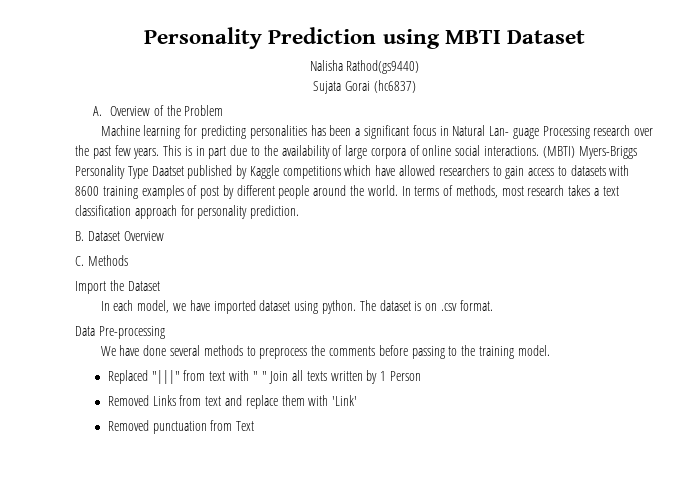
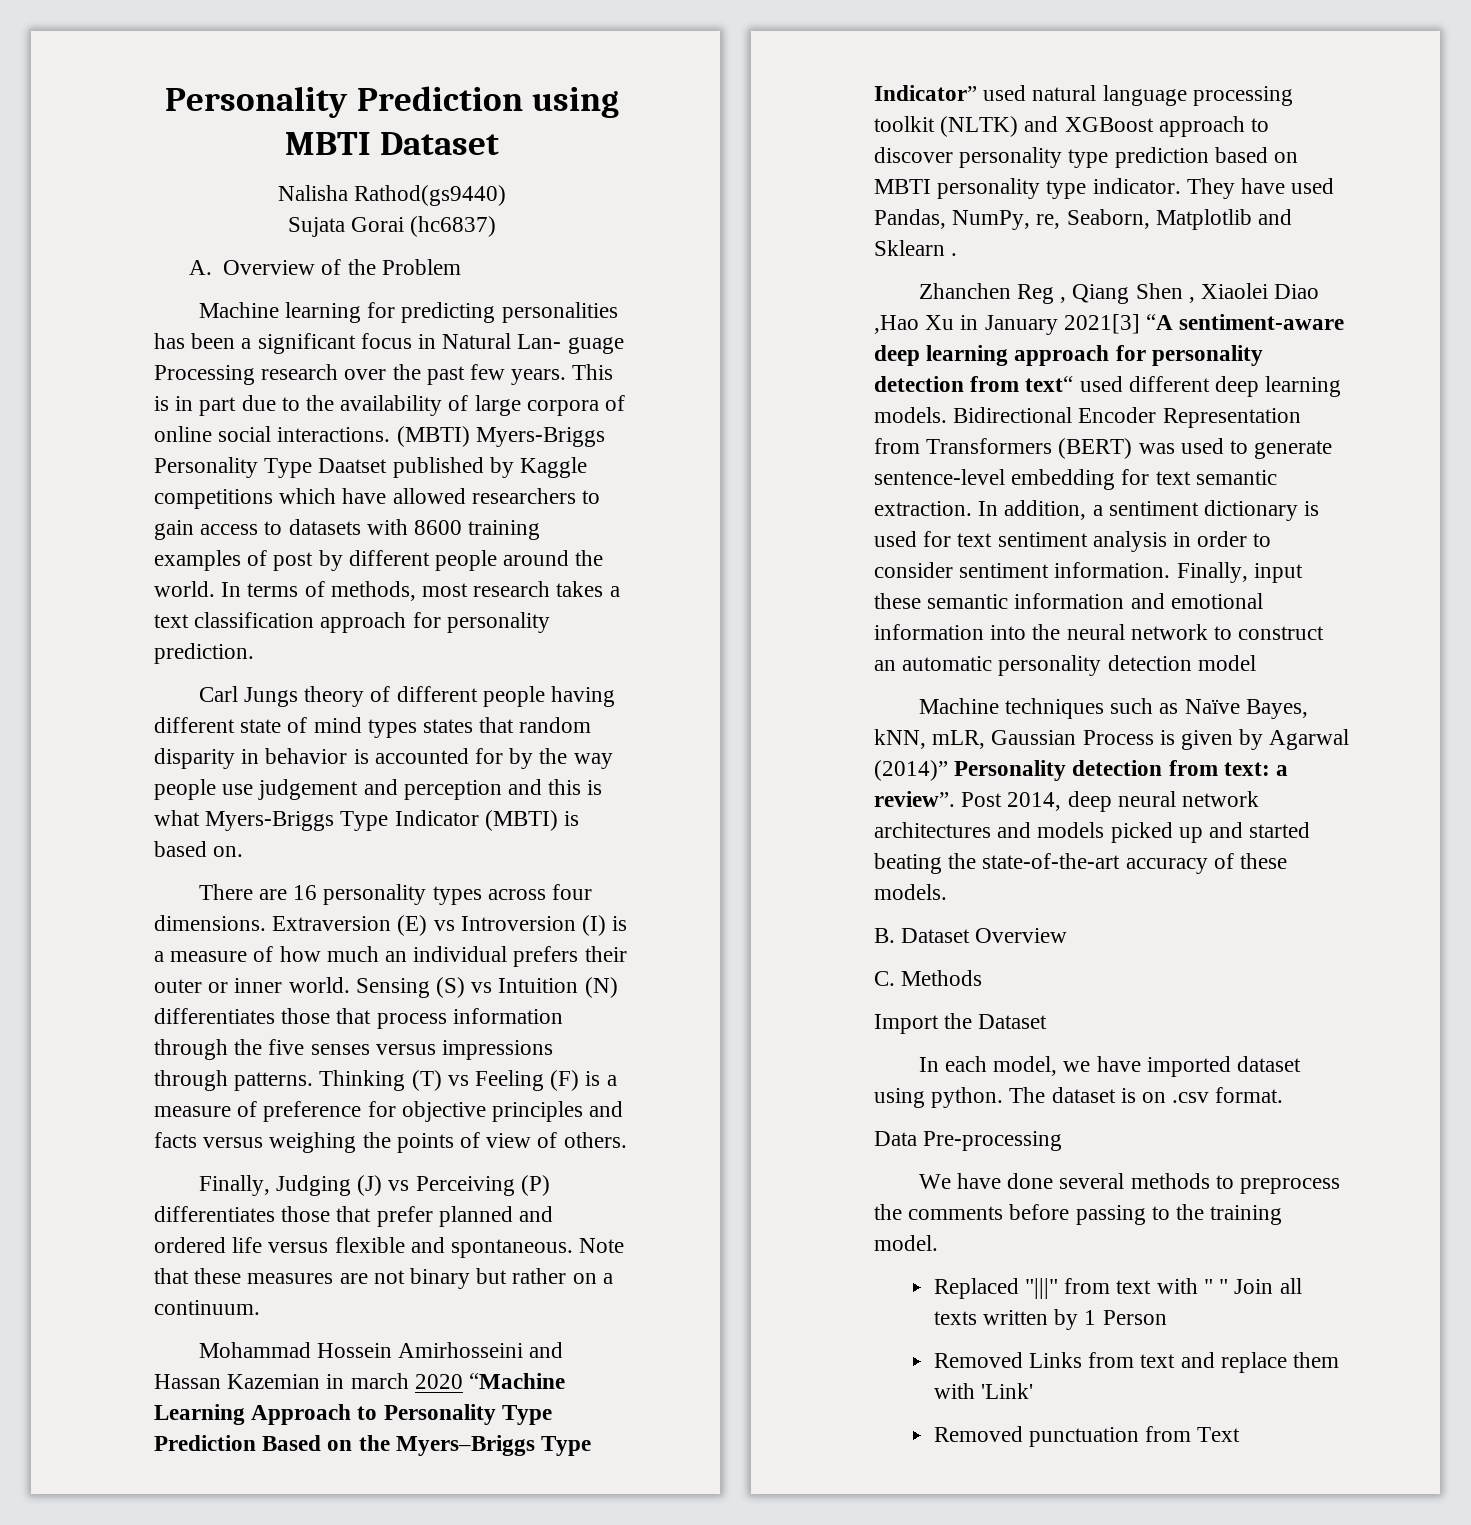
(300, 212) none -> [198,686,616,707] [154,717,592,738] [154,748,613,769] [154,779,603,800] [154,810,580,831] [154,841,244,857] [198,884,593,905] [154,915,628,936] [154,946,627,967] [154,977,618,998] [154,1008,563,1029] [154,1039,554,1060] [154,1070,617,1091] [154,1101,624,1122] [154,1132,627,1153] [198,1175,550,1196] [154,1206,554,1227] [154,1237,625,1258] [154,1268,613,1289] [154,1300,260,1315] [198,1342,564,1358] [154,1373,566,1389] [154,1404,552,1425] [154,1435,592,1456] [874,85,1293,106] [874,116,1270,137] [874,147,1299,168] [874,178,1335,199] [874,209,1293,230] [874,240,958,256] [918,283,1320,304] [874,314,1345,335] [874,345,1263,366] [874,376,1342,397] [874,407,1301,428] [874,438,1333,459] [874,469,1277,490] [874,500,1320,521] [874,531,1272,552] [874,562,1303,583] [874,593,1263,609] [874,624,1325,640] [874,655,1256,676] [918,698,1308,719] [874,729,1350,750] [874,760,1289,781] [874,791,1260,812] [874,822,1311,843] [874,853,1288,874] [874,884,947,900] // Carl Jungs theory of different people having different state of mind types states that random disparity in behavior is accounted for by the way people use judgement and perception and this is what Myers-Briggs Type Indicator (MBTI) is based on. // There are 16 personality types across four dimensions. Extraversion (E) vs Introversion (I) is a measure of how much an individual prefers their outer or inner world. Sensing (S) vs Intuition (N) differentiates those that process information through the five senses versus impressions through patterns. Thinking (T) vs Feeling (F) is a measure of preference for objective principles and facts versus weighing the points of view of others. // Finally, Judging (J) vs Perceiving (P) differentiates those that prefer planned and ordered life versus flexible and spontaneous. Note that these measures are not binary but rather on a continuum. // Mohammad Hossein Amirhosseini and Hassan Kazemian in march 2020 “Machine Learning Approach to Personality Type Prediction Based on the Myers–Briggs Type Indicator” used natural language processing toolkit (NLTK) and XGBoost approach to discover personality type prediction based on MBTI personality type indicator. They have used Pandas, NumPy, re, Seaborn, Matplotlib and Sklearn . // Zhanchen Reg , Qiang Shen , Xiaolei Diao ,Hao Xu in January 2021[3] “A sentiment-aware deep learning approach for personality detection from text“ used different deep learning models. Bidirectional Encoder Representation from Transformers (BERT) was used to generate sentence-level embedding for text semantic extraction. In addition, a sentiment dictionary is used for text sentiment analysis in order to consider sentiment information. Finally, input these semantic information and emotional information into the neural network to construct an automatic personality detection model // Machine techniques such as Naïve Bayes, kNN, mLR, Gaussian Process is given by Agarwal (2014)” Personality detection from text: a review”. Post 2014, deep neural network architectures and models picked up and started beating the state-of-the-art accuracy of these models.

